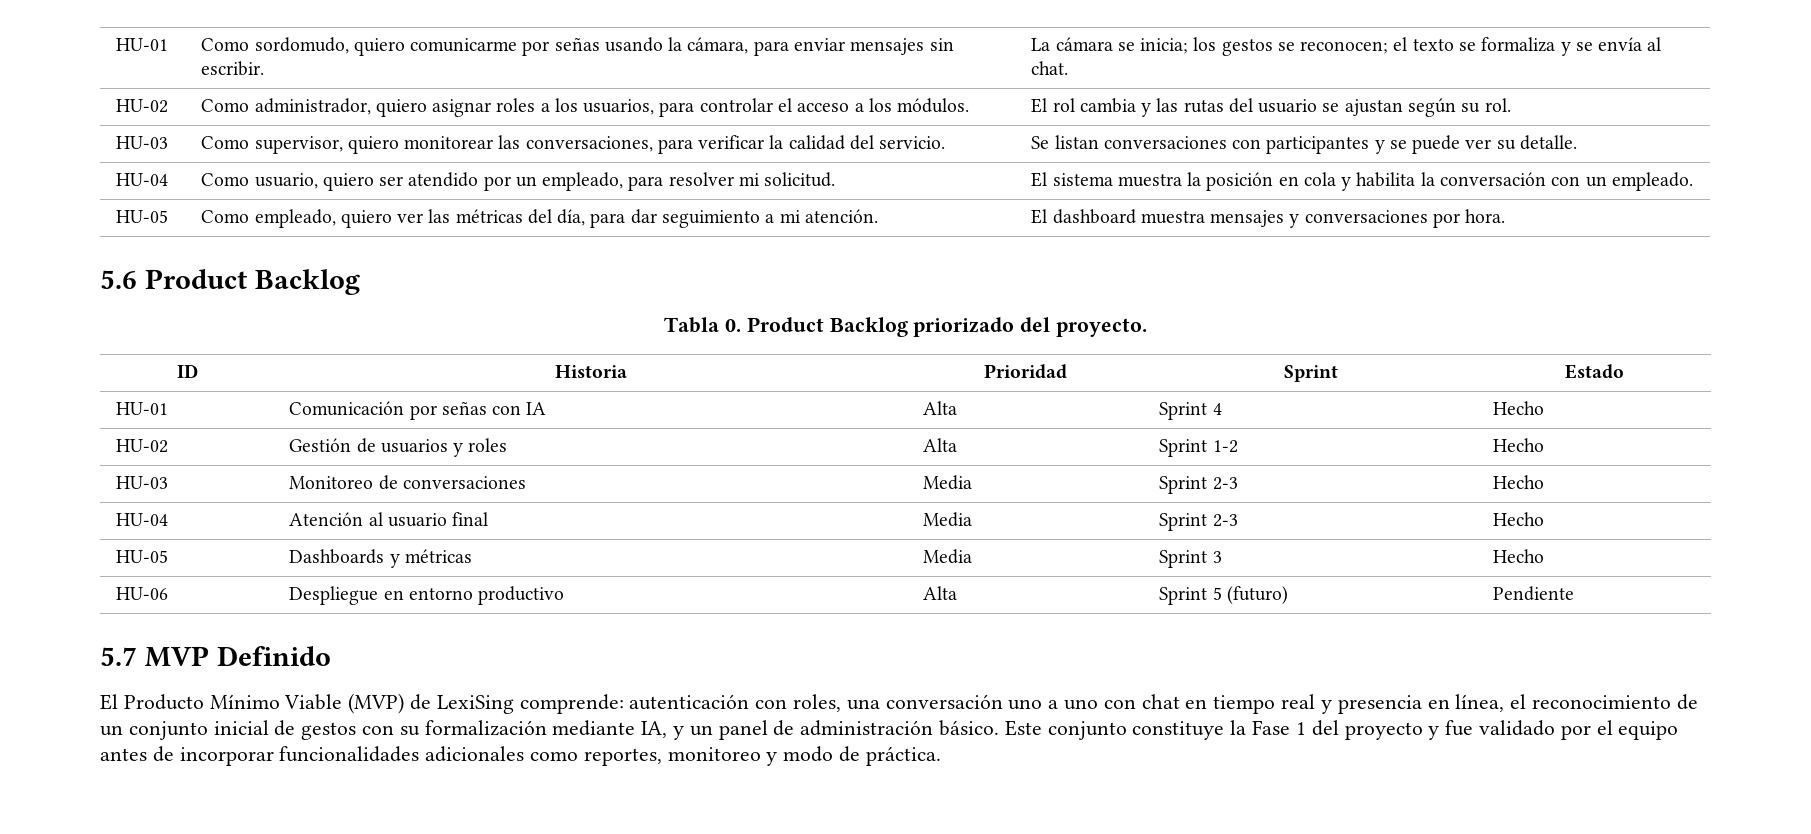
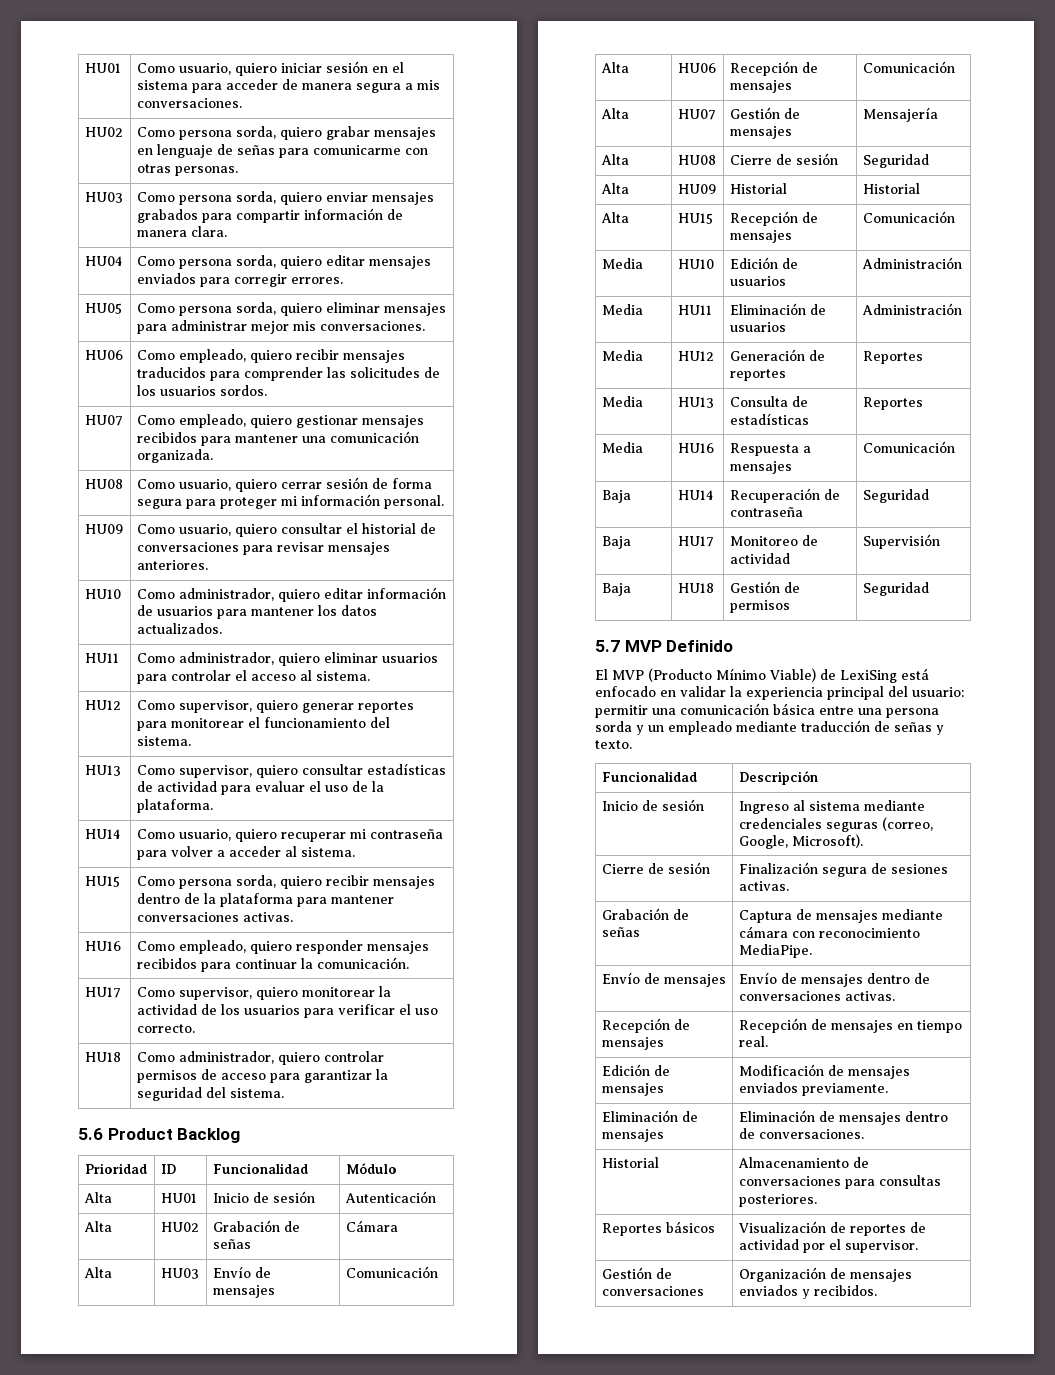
[116,38,169,51] [201,37,954,56] [201,61,265,76] [1031,37,1662,56] [1031,61,1069,75] [116,99,169,113] [201,98,970,117] [1031,98,1511,117] [116,136,169,149] [201,135,946,154] [1031,135,1577,154] [116,173,169,186] [201,172,836,191] [1031,172,1693,191] [116,210,169,223] [201,209,878,228] [1031,209,1506,228] [100,269,360,295] [664,317,1147,337] [176,364,198,378] [554,365,627,378] [984,364,1067,379] [1283,365,1338,382] [1564,364,1624,379] [116,402,169,415] [289,401,547,420] [923,401,958,415] [1159,402,1222,420] [1493,401,1545,415] [116,439,169,453] [289,438,508,457] [923,438,958,452] [1159,439,1238,457] [1493,438,1545,452] [116,476,169,489] [289,475,526,490] [923,475,973,490] [1159,476,1238,494] [1493,475,1545,489] [116,513,169,526] [289,512,489,527] [923,512,973,527] [1159,513,1238,531] [1493,512,1545,526] [116,550,169,563] [289,549,472,568] [923,549,973,564] [1159,550,1222,568] [1493,549,1545,563] [116,587,169,600] [289,586,565,605] [923,586,958,600] [1159,586,1288,605] [1493,586,1575,601] [100,646,331,667] [100,693,1698,714] [100,720,1679,740] [100,746,941,766] HU-01 | Como sordomudo, quiero comunicarme por señas usando la cámara, para enviar mensajes sin escribir. | La cámara se inicia; los gestos se reconocen; el texto se formaliza y se envía al chat. // HU-02 | Como administrador, quiero asignar roles a los usuarios, para controlar el acceso a los módulos. | El rol cambia y las rutas del usuario se ajustan según su rol. // HU-03 | Como supervisor, quiero monitorear las conversaciones, para verificar la calidad del servicio. | Se listan conversaciones con participantes y se puede ver su detalle. // HU-04 | Como usuario, quiero ser atendido por un empleado, para resolver mi solicitud. | El sistema muestra la posición en cola y habilita la conversación con un empleado. // HU-05 | Como empleado, quiero ver las métricas del día, para dar seguimiento a mi atención. | El dashboard muestra mensajes y conversaciones por hora. // 5.6 Product Backlog // Tabla 0. Product Backlog priorizado del proyecto. // ID | Historia | Prioridad | Sprint | Estado // HU-01 | Comunicación por señas con IA | Alta | Sprint 4 | Hecho // HU-02 | Gestión de usuarios y roles | Alta | Sprint 1-2 | Hecho // HU-03 | Monitoreo de conversaciones | Media | Sprint 2-3 | Hecho // HU-04 | Atención al usuario final | Media | Sprint 2-3 | Hecho // HU-05 | Dashboards y métricas | Media | Sprint 3 | Hecho // HU-06 | Despliegue en entorno productivo | Alta | Sprint 5 (futuro) | Pendiente // 5.7 MVP Definido // El Producto Mínimo Viable (MVP) de LexiSing comprende: autenticación con roles, una conversación uno a uno con chat en tiempo real y presencia en línea, el reconocimiento de un conjunto inicial de gestos con su formalización mediante IA, y un panel de administración básico. Este conjunto constituye la Fase 1 del proyecto y fue validado por el equipo antes de incorporar funcionalidades adicionales como reportes, monitoreo y modo de práctica. -> [84,63,121,73] [136,61,404,76] [136,79,440,93] [136,98,242,108] [84,127,123,137] [136,126,436,140] [136,144,428,158] [136,164,238,176] [84,192,123,203] [136,191,434,205] [136,208,403,223] [136,226,227,237] [84,256,122,266] [136,255,431,269] [136,273,343,287] [84,303,122,314] [136,302,446,316] [136,320,425,334] [84,350,123,360] [136,349,405,363] [136,367,440,381] [136,385,267,396] [84,415,123,426] [136,414,424,428] [136,431,419,446] [136,449,213,463] [84,479,123,489] [136,477,432,492] [136,494,444,509] [84,524,123,534] [136,523,436,537] [136,542,390,555] [136,560,208,570] [84,589,121,599] [136,587,446,602] [136,605,377,619] [136,623,222,634] [84,653,119,663] [136,652,438,666] [136,670,370,684] [84,700,121,710] [136,700,414,713] [136,717,390,731] [136,736,191,746] [84,765,121,776] [136,763,446,778] [136,781,384,795] [136,799,213,813] [84,829,120,839] [136,829,443,842] [136,846,355,860] [84,876,120,887] [136,875,435,889] [136,893,394,907] [136,912,293,922] [84,941,121,951] [136,940,429,954] [136,957,409,972] [84,987,121,998] [136,986,391,1000] [136,1004,438,1018] [136,1024,195,1033] [84,1052,121,1062] [136,1051,384,1065] [136,1069,388,1083] [136,1087,284,1101] [78,1128,241,1143] [84,1163,147,1174] [160,1164,176,1174] [212,1163,308,1174] [345,1163,397,1174] [83,1192,112,1203] [160,1193,197,1203] [212,1191,315,1203] [344,1191,436,1203] [83,1221,112,1232] [160,1222,199,1232] [212,1220,300,1232] [212,1239,251,1249] [345,1220,398,1232] [83,1267,112,1278] [160,1268,199,1279] [212,1266,271,1278] [212,1285,275,1298] [345,1266,438,1278] [600,62,629,73] [677,63,716,73] [729,61,818,76] [729,80,792,93] [862,61,955,73] [600,108,629,119] [677,109,716,120] [729,107,800,119] [729,126,792,139] [862,107,938,122] [600,154,629,165] [677,155,716,165] [729,153,838,165] [862,154,929,168] [600,183,629,194] [677,184,716,194] [729,183,787,194] [862,183,920,194] [600,212,629,223] [677,213,713,224] [729,211,818,226] [729,230,792,243] [862,211,955,223] [601,258,643,269] [677,259,714,269] [729,257,798,269] [729,276,786,286] [861,257,962,269] [601,304,643,315] [677,305,712,315] [729,303,826,315] [729,322,786,332] [861,303,962,315] [601,350,643,361] [677,351,714,361] [729,349,825,361] [729,369,786,381] [862,351,923,364] [601,396,643,407] [677,397,714,408] [729,396,808,407] [729,413,809,425] [862,397,923,410] [601,442,643,453] [677,443,714,453] [729,443,811,456] [729,461,792,474] [862,441,955,453] [601,490,631,503] [677,490,713,500] [729,488,840,503] [729,507,803,517] [862,489,929,503] [601,536,631,549] [677,536,714,547] [729,535,818,546] [729,553,790,564] [862,534,940,549] [601,583,631,596] [677,583,714,593] [729,581,800,593] [729,600,790,613] [862,582,929,596] [595,640,734,652] [595,668,929,683] [595,686,964,700] [595,703,939,718] [595,720,944,735] [595,740,632,749] [601,771,697,782] [738,771,818,785] [601,799,704,811] [738,800,925,814] [738,817,933,832] [738,834,863,849] [601,862,710,874] [738,862,948,877] [738,881,789,891] [601,908,689,920] [601,927,640,937] [738,909,943,923] [738,926,920,938] [738,944,812,958] [601,972,726,987] [738,972,930,987] [738,991,895,1001] [601,1018,690,1033] [601,1037,664,1050] [738,1018,962,1033] [738,1036,768,1047] [601,1064,670,1076] [601,1083,664,1096] [738,1064,910,1079] [738,1082,888,1096] [601,1110,698,1122] [601,1129,664,1142] [738,1110,948,1125] [738,1128,864,1139] [601,1157,659,1168] [737,1157,869,1168] [738,1175,941,1189] [738,1194,817,1207] [601,1221,715,1236] [738,1221,926,1236] [738,1239,918,1253] [601,1267,672,1279] [601,1286,704,1296] [738,1267,912,1282] [738,1285,877,1299] HU01 | Como usuario, quiero iniciar sesión en el sistema para acceder de manera segura a mis conversaciones. // HU02 | Como persona sorda, quiero grabar mensajes en lenguaje de señas para comunicarme con otras personas. // HU03 | Como persona sorda, quiero enviar mensajes grabados para compartir información de manera clara. // HU04 | Como persona sorda, quiero editar mensajes enviados para corregir errores. // HU05 | Como persona sorda, quiero eliminar mensajes para administrar mejor mis conversaciones. // HU06 | Como empleado, quiero recibir mensajes traducidos para comprender las solicitudes de los usuarios sordos. // HU07 | Como empleado, quiero gestionar mensajes recibidos para mantener una comunicación organizada. // HU08 | Como usuario, quiero cerrar sesión de forma segura para proteger mi información personal. // HU09 | Como usuario, quiero consultar el historial de conversaciones para revisar mensajes anteriores. // HU10 | Como administrador, quiero editar información de usuarios para mantener los datos actualizados. // HU11 | Como administrador, quiero eliminar usuarios para controlar el acceso al sistema. // HU12 | Como supervisor, quiero generar reportes para monitorear el funcionamiento del sistema. // HU13 | Como supervisor, quiero consultar estadísticas de actividad para evaluar el uso de la plataforma. // HU14 | Como usuario, quiero recuperar mi contraseña para volver a acceder al sistema. // HU15 | Como persona sorda, quiero recibir mensajes dentro de la plataforma para mantener conversaciones activas. // HU16 | Como empleado, quiero responder mensajes recibidos para continuar la comunicación. // HU17 | Como supervisor, quiero monitorear la actividad de los usuarios para verificar el uso correcto. // HU18 | Como administrador, quiero controlar permisos de acceso para garantizar la seguridad del sistema. // 5.6 Product Backlog // Prioridad | ID | Funcionalidad | Módulo // Alta | HU01 | Inicio de sesión | Autenticación // Alta | HU02 | Grabación de señas | Cámara // Alta | HU03 | Envío de mensajes | Comunicación // Alta | HU06 | Recepción de mensajes | Comunicación // Alta | HU07 | Gestión de mensajes | Mensajería // Alta | HU08 | Cierre de sesión | Seguridad // Alta | HU09 | Historial | Historial // Alta | HU15 | Recepción de mensajes | Comunicación // Media | HU10 | Edición de usuarios | Administración // Media | HU11 | Eliminación de usuarios | Administración // Media | HU12 | Generación de reportes | Reportes // Media | HU13 | Consulta de estadísticas | Reportes // Media | HU16 | Respuesta a mensajes | Comunicación // Baja | HU14 | Recuperación de contraseña | Seguridad // Baja | HU17 | Monitoreo de actividad | Supervisión // Baja | HU18 | Gestión de permisos | Seguridad // 5.7 MVP Definido // El MVP (Producto Mínimo Viable) de LexiSing está enfocado en validar la experiencia principal del usuario: permitir una comunicación básica entre una persona sorda y un empleado mediante traducción de señas y texto. // Funcionalidad | Descripción // Inicio de sesión | Ingreso al sistema mediante credenciales seguras (correo, Google, Microsoft). // Cierre de sesión | Finalización segura de sesiones activas. // Grabación de señas | Captura de mensajes mediante cámara con reconocimiento MediaPipe. // Envío de mensajes | Envío de mensajes dentro de conversaciones activas. // Recepción de mensajes | Recepción de mensajes en tiempo real. // Edición de mensajes | Modificación de mensajes enviados previamente. // Eliminación de mensajes | Eliminación de mensajes dentro de conversaciones. // Historial | Almacenamiento de conversaciones para consultas posteriores. // Reportes básicos | Visualización de reportes de actividad por el supervisor. // Gestión de conversaciones | Organización de mensajes enviados y recibidos.

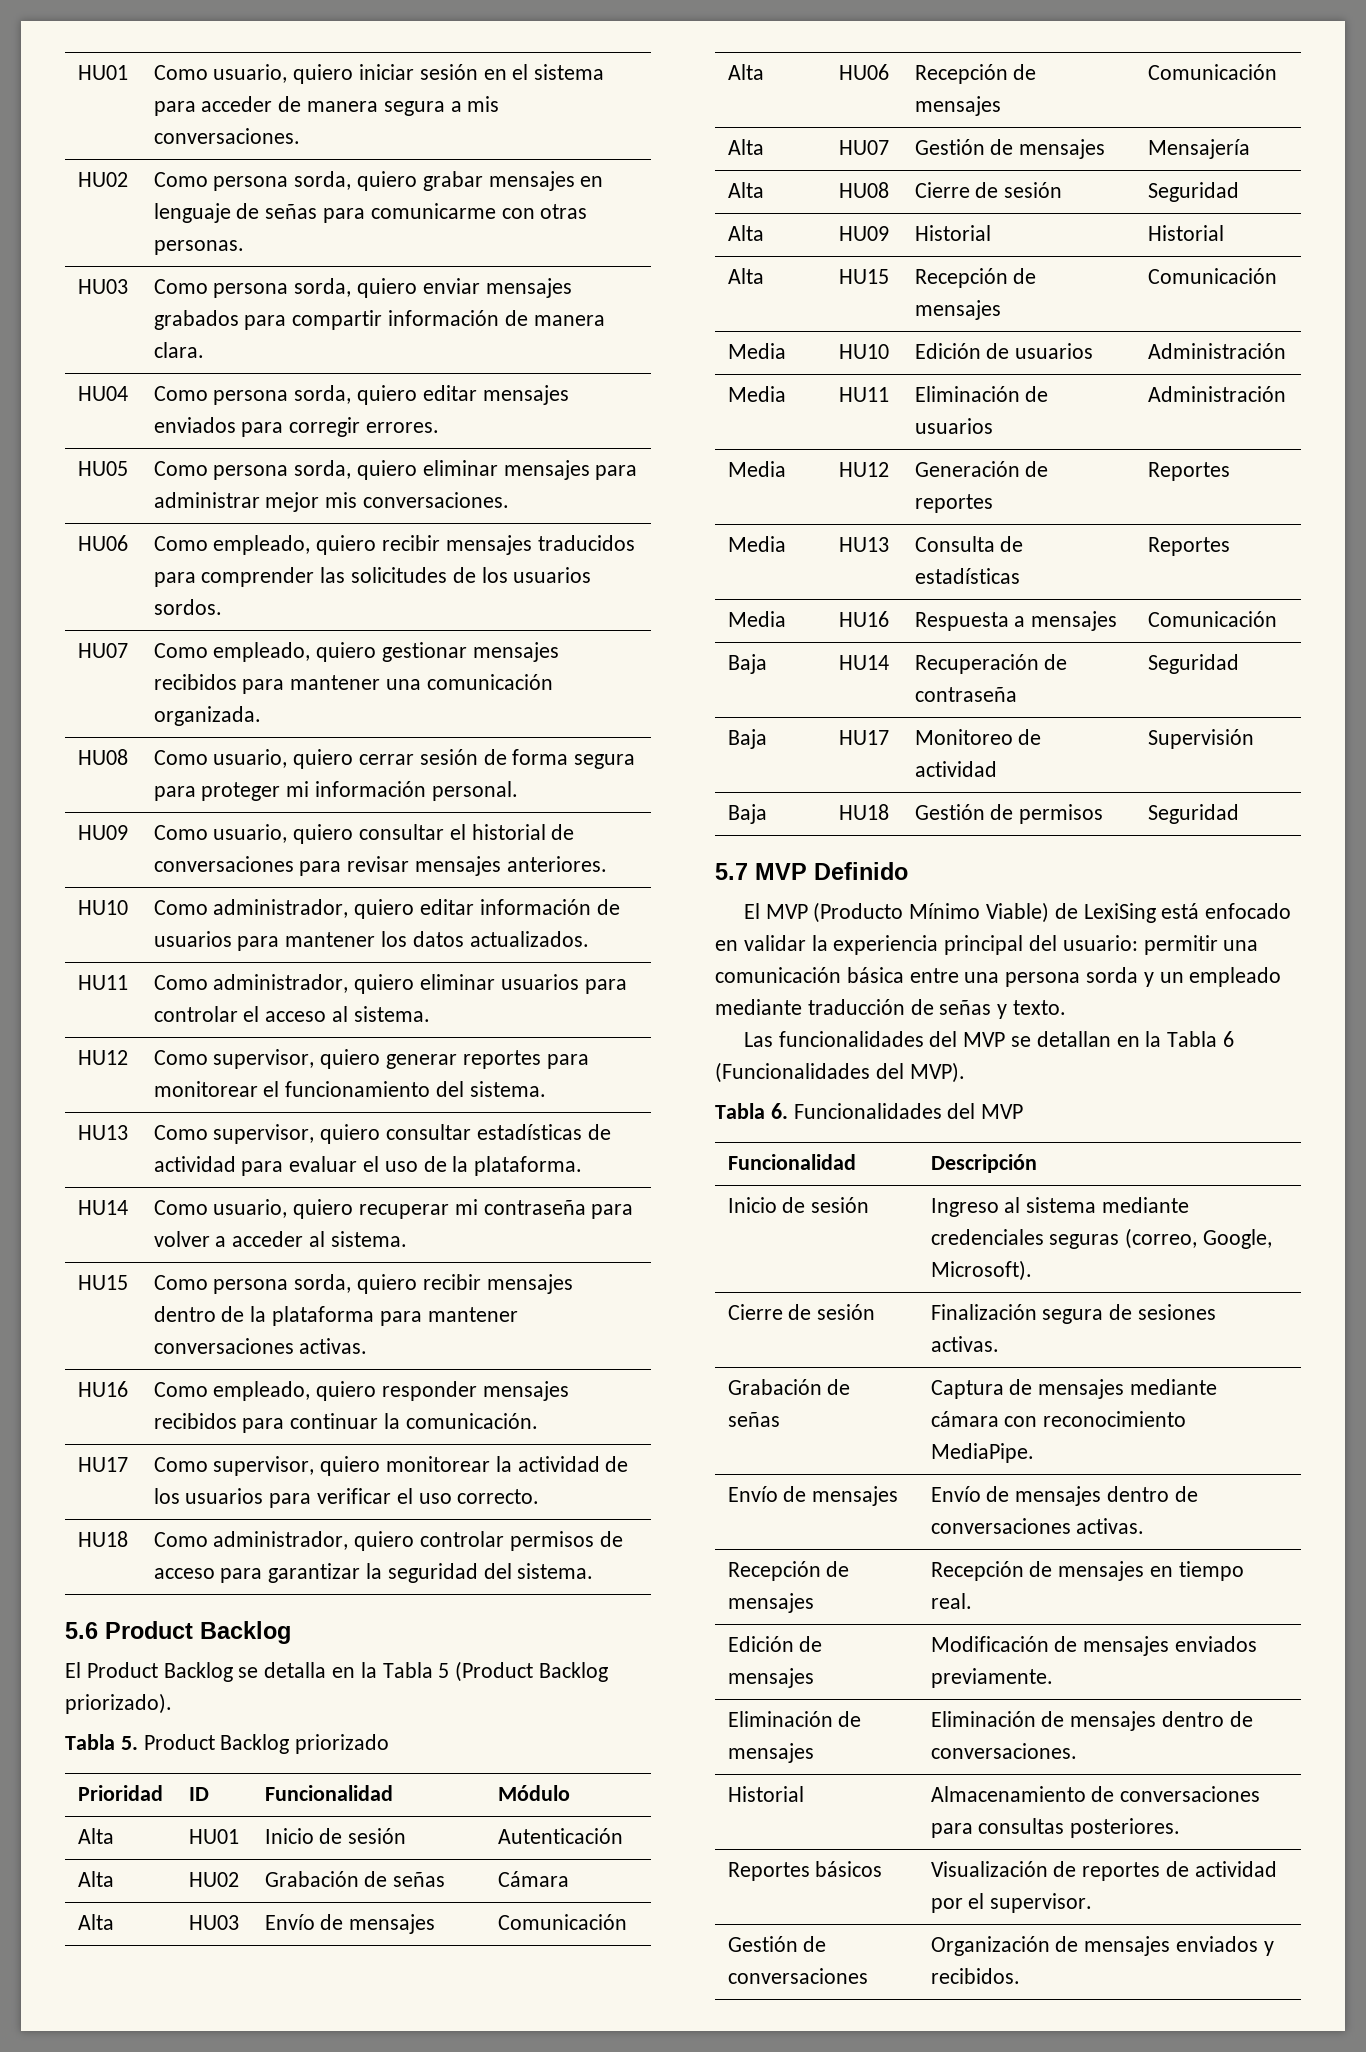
(241, 1135) none -> [65,1661,609,1682] [65,1693,172,1714] [65,1734,390,1754] // El Product Backlog se detalla en la Tabla 5 (Product Backlog priorizado). // Tabla 5. Product Backlog priorizado
(632, 744) none -> [743,1031,1235,1047] [715,1062,965,1083] [715,1103,1024,1119] // Las funcionalidades del MVP se detallan en la Tabla 6 (Funcionalidades del MVP). // Tabla 6. Funcionalidades del MVP

